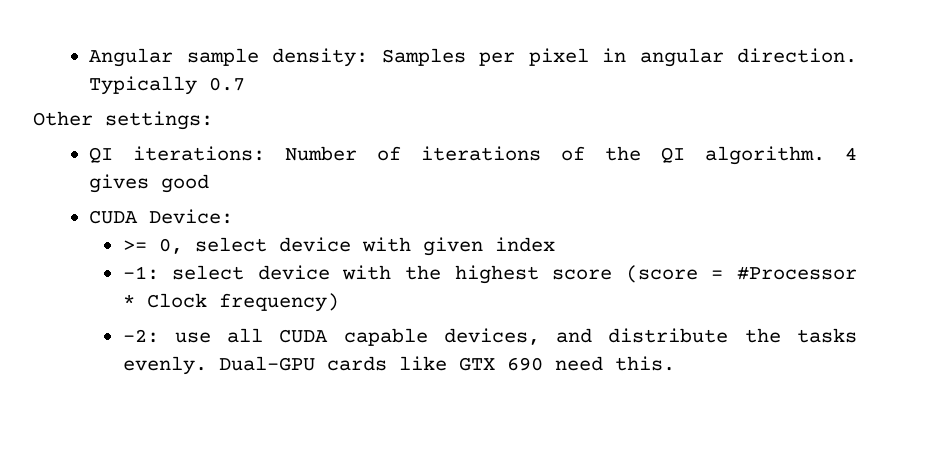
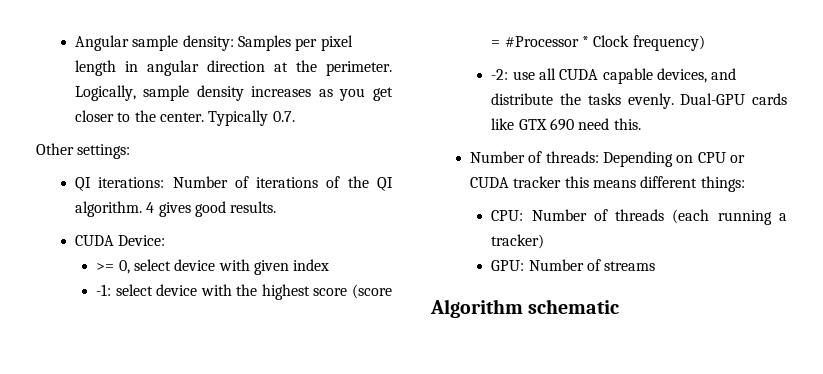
(589, 57) none -> [74,60,116,76] length
[736,48,857,63] [89,76,246,95] direction. Typically 0.7 -> [206,60,392,76] [74,85,393,101] [74,110,295,126] direction at the perimeter. Logically, sample density increases as you get closer to the center. Typically 0.7.
(210, 183) none -> [230,201,277,213] results.
(675, 363) none -> [469,151,745,167] [469,176,745,192] [491,209,787,225] [491,234,545,249] [491,259,656,271] [430,299,620,318] // Number of threads: Depending on CPU or CUDA tracker this means different things: // CPU: Number of threads (each running a tracker) // GPU: Number of streams // Algorithm schematic

